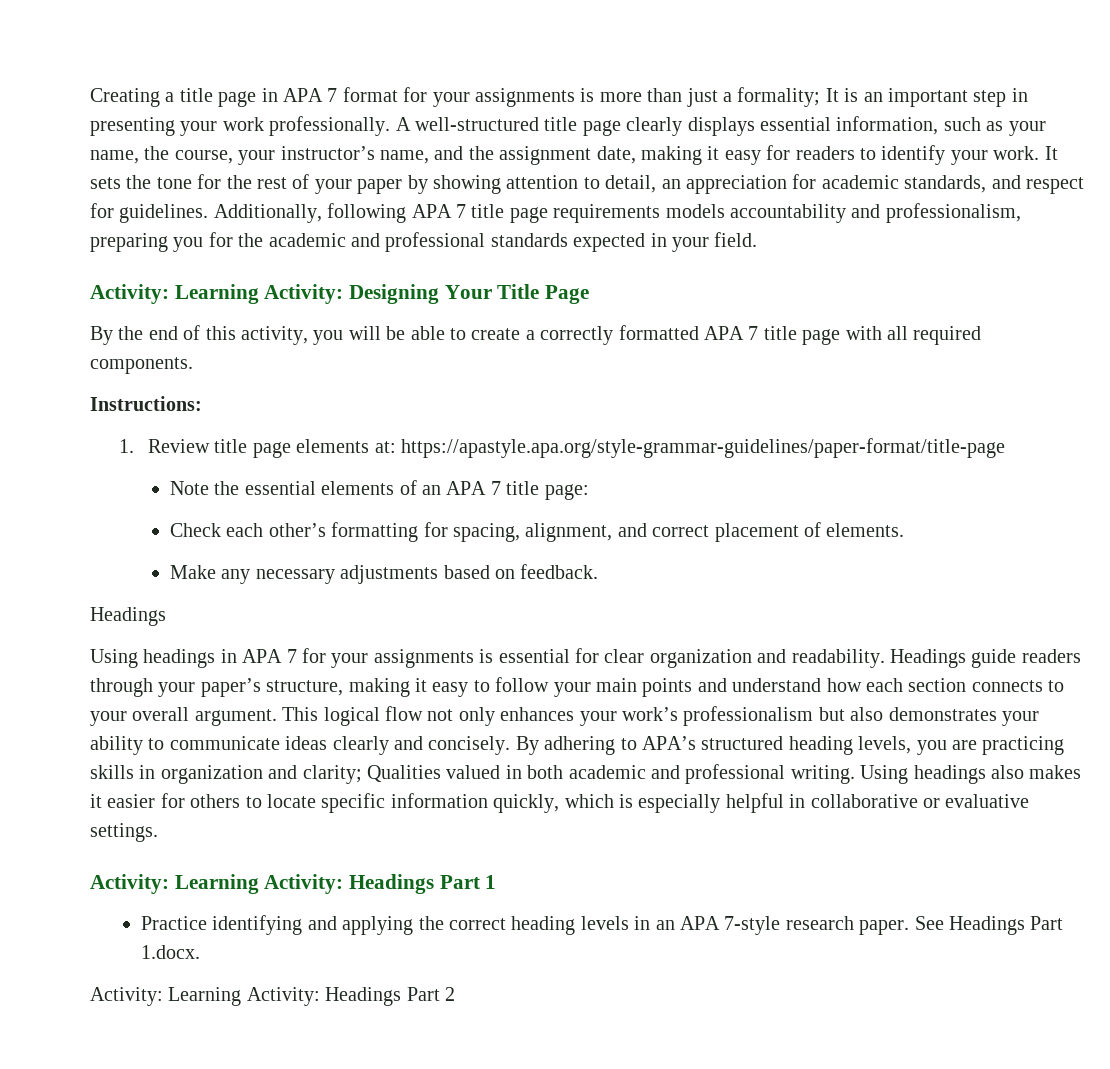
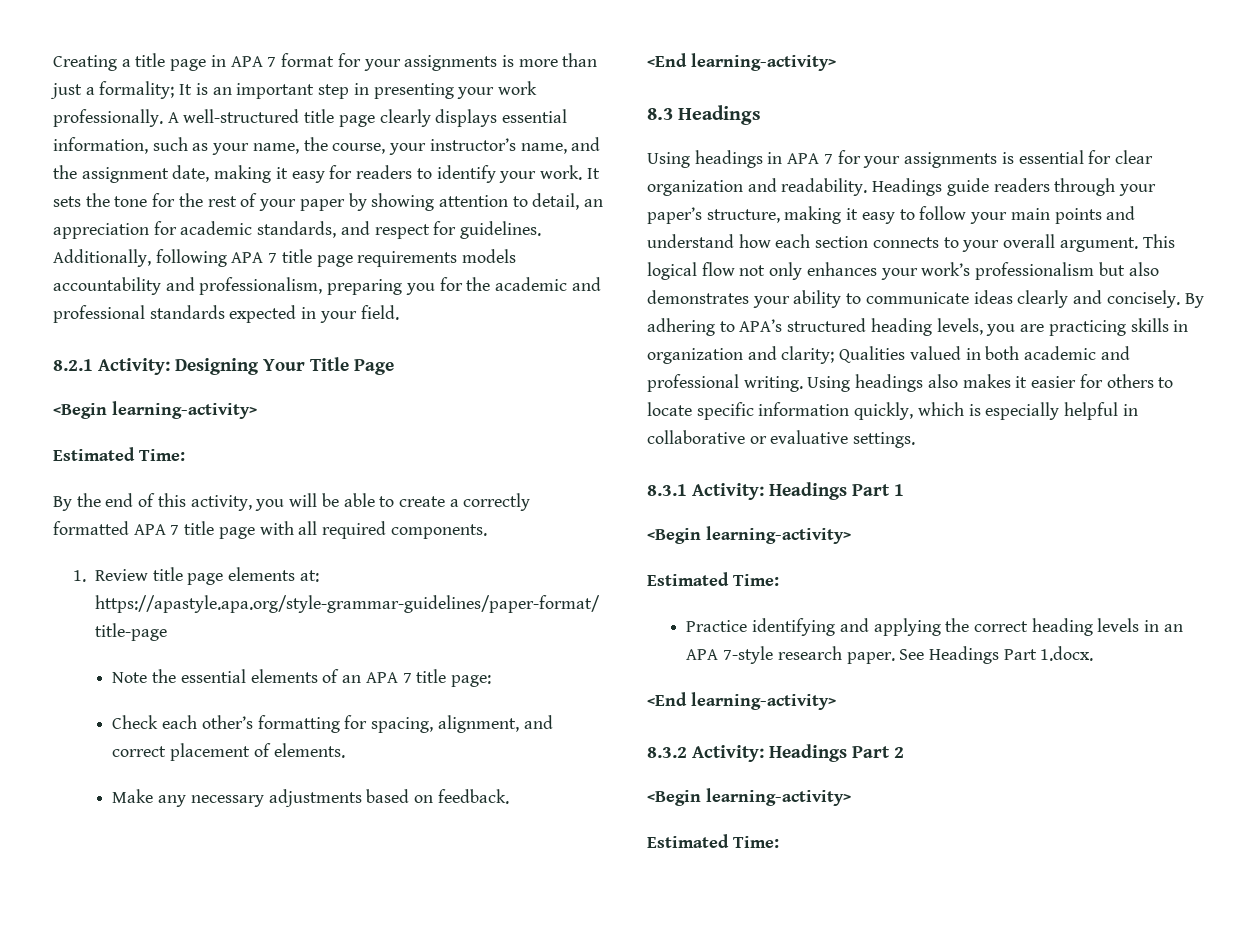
[90,284,259,304] Activity: Learning -> [53,359,93,371] 8.2.1
(590, 294) none -> [53,401,257,419] [53,447,185,461] // <Begin learning-activity> // Estimated Time:
[90,396,202,411] // Instructions: -> (487, 531) none
(599, 571) none -> [647,53,836,71] [647,108,673,120] <End learning-activity> // 8.3
[90,874,259,894] Activity: Learning -> [647,484,687,496] 8.3.1
(497, 882) none -> [647,526,851,544] [647,572,779,586] // <Begin learning-activity> // Estimated Time:
[90,987,242,1006] Activity: Learning -> [647,692,836,710] [647,747,687,758] <End learning-activity> // 8.3.2
(455, 994) none -> [647,788,851,806] [647,834,779,848] // <Begin learning-activity> // Estimated Time:

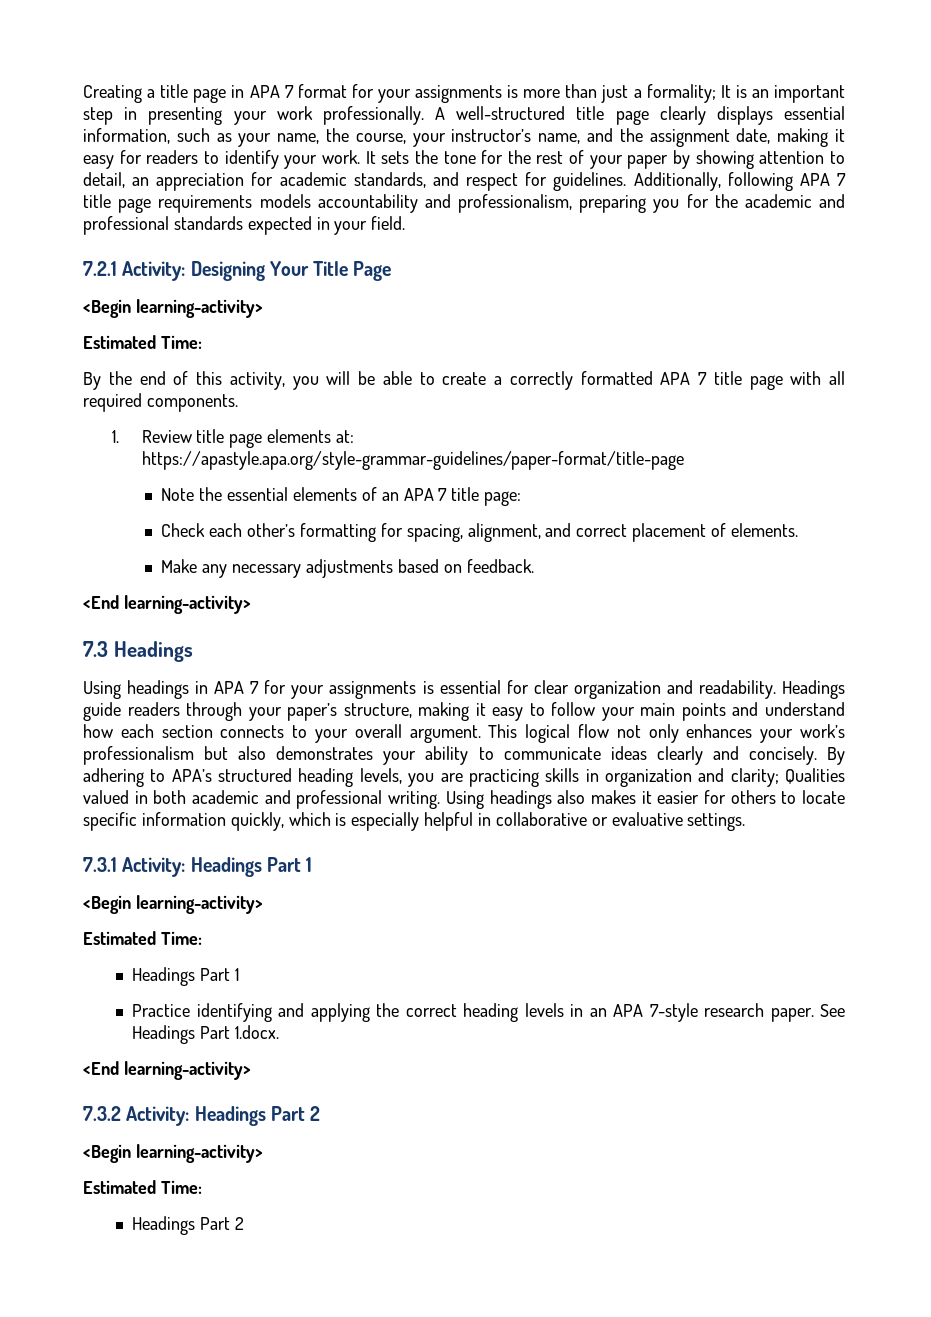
[53,359,93,371] 8.2.1 -> [83,261,117,276] 7.2.1
[647,108,673,120] 8.3 -> [83,641,108,657] 7.3
[647,484,687,496] 8.3.1 -> [83,857,117,872] 7.3.1
(779, 580) none -> [132,967,239,986] // Headings Part 1
[647,747,687,758] 8.3.2 -> [83,1106,121,1121] 7.3.2
(779, 842) none -> [132,1216,244,1235] // Headings Part 2

